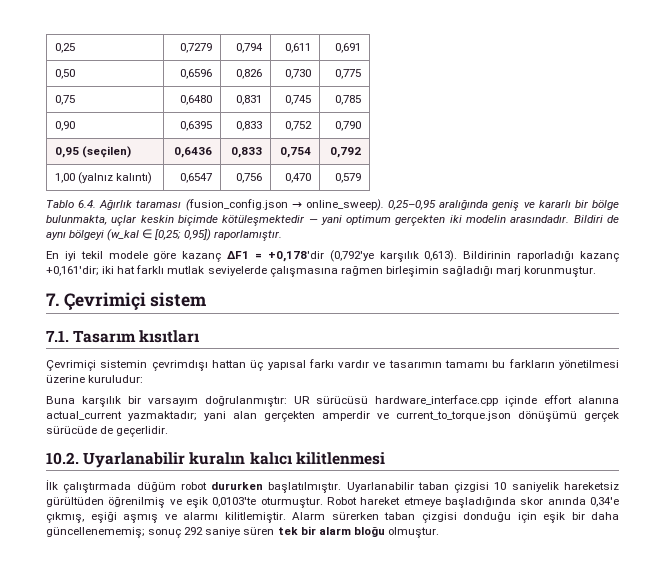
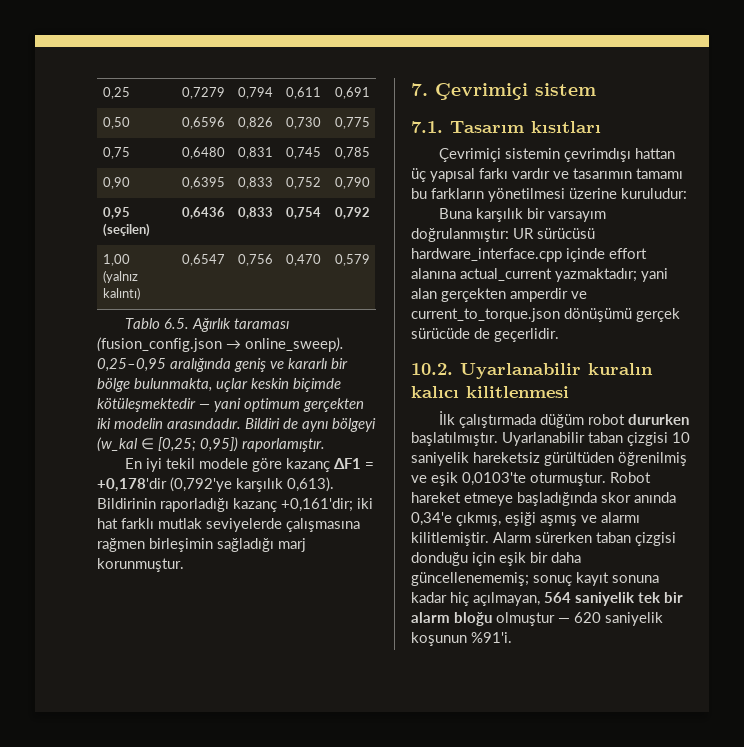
[78,200,97,208] 6.4. -> [164,318,190,329] 6.5.
[184,526,439,538] 292 saniye süren tek bir alarm bloğu olmuştur. -> [576,572,659,586] [411,592,683,606] [411,612,663,626] [411,632,512,646] kayıt sonuna kadar hiç açılmayan, 564 saniyelik tek bir alarm bloğu olmuştur — 620 saniyelik koşunun %91'i.

